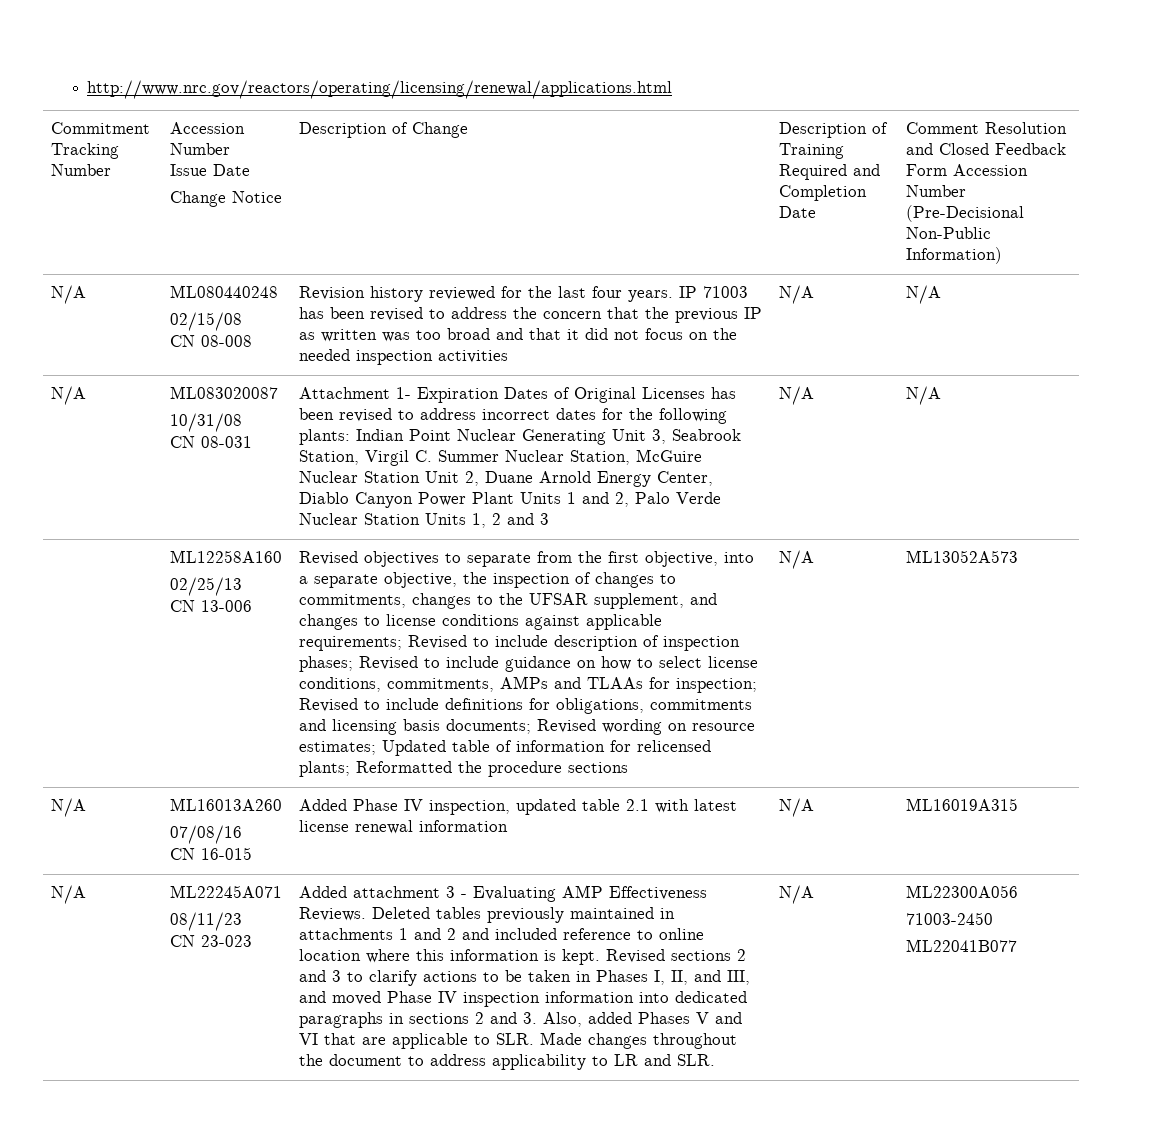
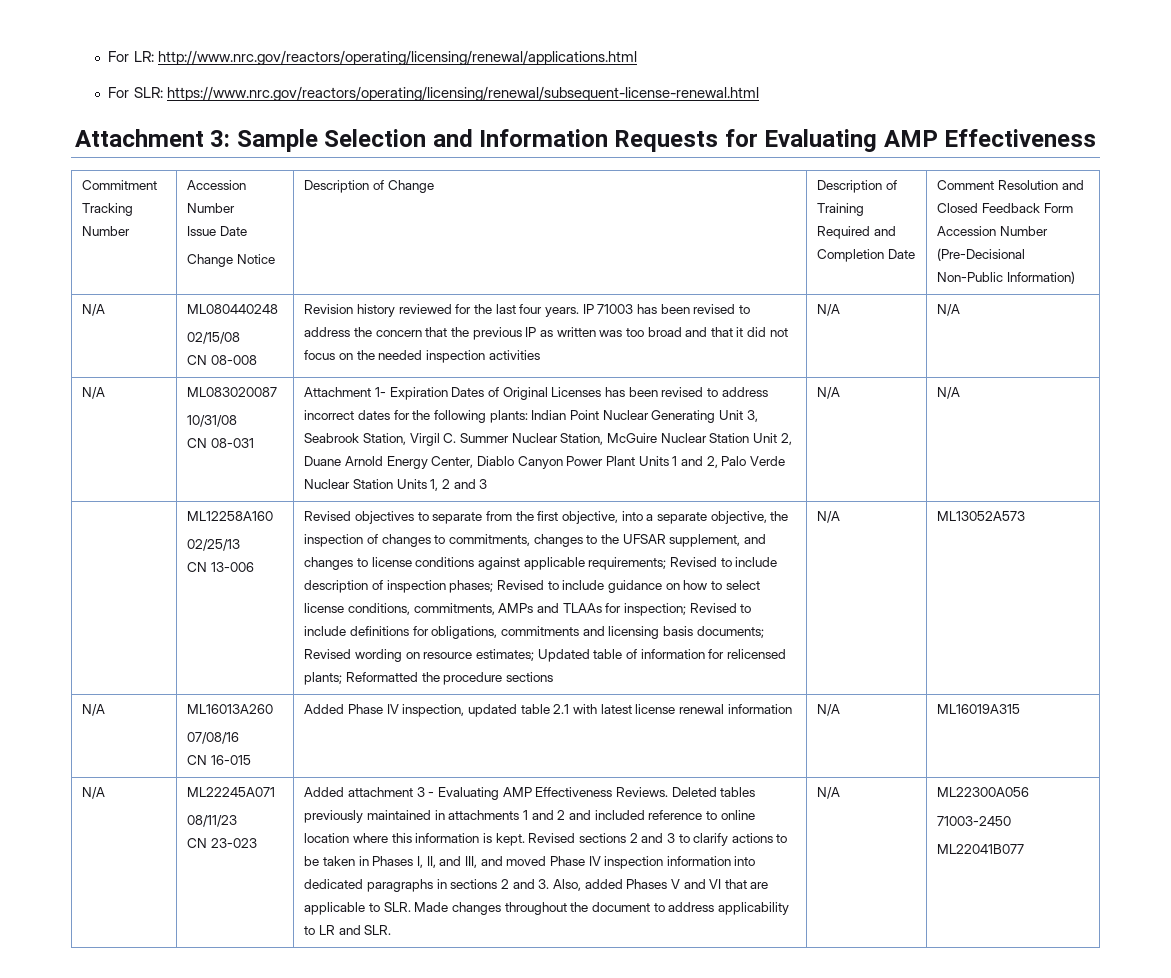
(87, 89) none -> [108,51,154,62] For LR:
(673, 89) none -> [108,86,759,101] [74,129,1097,152] // For SLR: https://www.nrc.gov/reactors/operating/licensing/renewal/subsequent-license-renewal.html // Attachment 3: Sample Selection and Information Requests for Evaluating AMP Effectiveness

